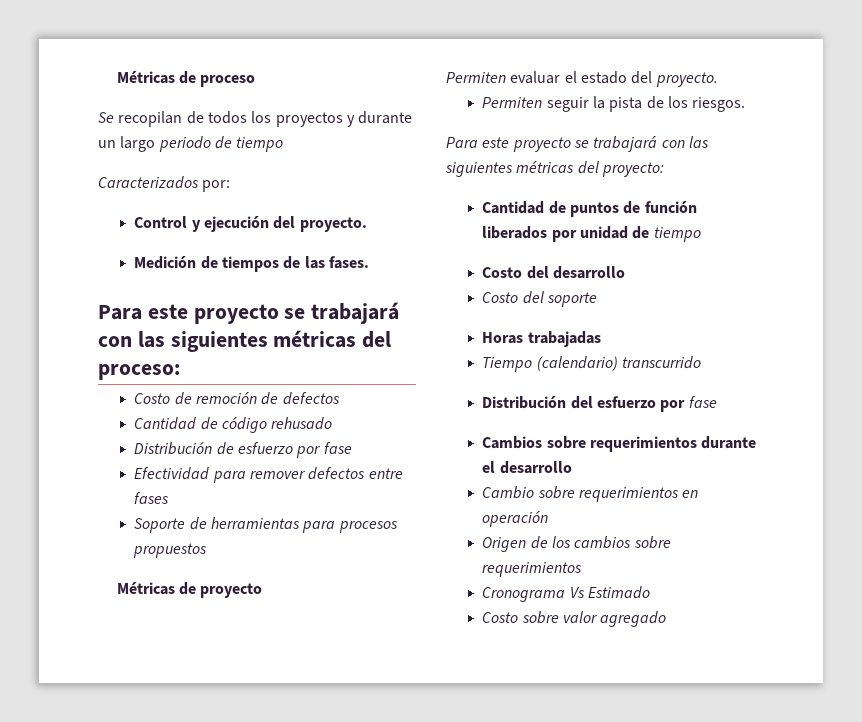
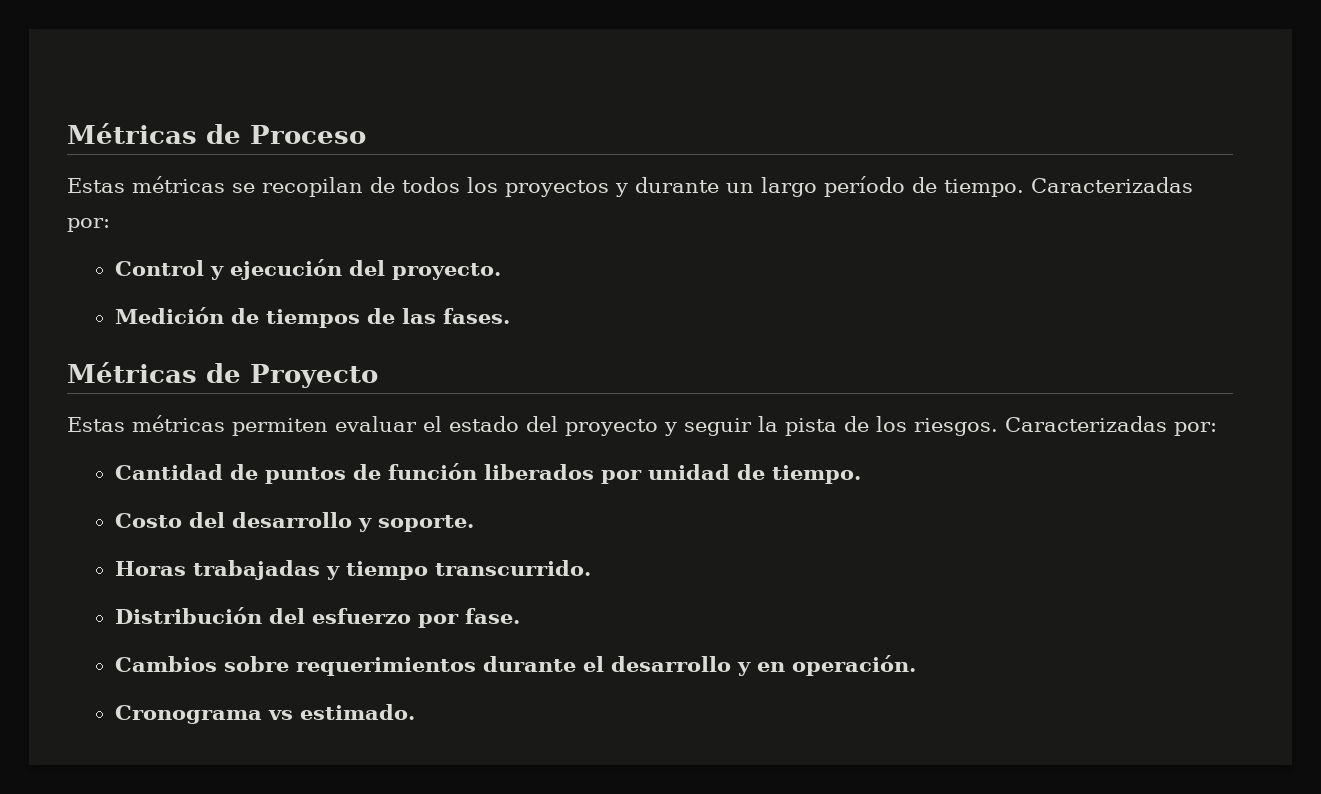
[116,71,256,87] [98,112,114,123] Métricas de proceso // Se -> [67,123,366,144] [67,176,255,193] Métricas de Proceso // Estas métricas se
[158,136,284,152] [98,176,199,189] periodo de tiempo // Caracterizados -> [824,176,1193,197] período de tiempo. Caracterizadas
[98,302,400,324] [98,330,392,352] [98,364,180,380] [134,392,340,405] [134,417,333,433] [134,442,352,458] [134,467,403,483] [134,492,170,504] [134,517,398,533] [133,543,208,558] [116,582,263,598] [446,72,506,83] Para este proyecto se trabajará con las siguientes métricas del proceso: // Costo de remoción de defectos // Cantidad de código rehusado // Distribución de esfuerzo por fase // Efectividad para remover defectos entre fases // Soporte de herramientas para procesos propuestos // Métricas de proyecto // Permiten -> [67,362,378,388] [67,415,328,436] Métricas de Proyecto // Estas métricas permiten
[655,72,718,87] [482,97,543,108] proyecto. // Permiten -> [565,419,677,436] proyecto y
[446,136,709,152] [445,161,664,177] // Para este proyecto se trabajará con las siguientes métricas del proyecto: -> [1005,416,1217,436] Caracterizadas por:
[653,227,701,242] tiempo -> [771,465,861,484] tiempo.
[482,291,598,307] // Costo del soporte -> [357,515,474,532] y soporte.
[482,356,702,372] // Tiempo (calendario) transcurrido -> [325,560,591,580] y tiempo transcurrido.
[688,396,717,408] fase -> [464,608,520,624] fase.
[482,486,699,502] [482,511,549,527] [482,536,671,552] [482,562,583,577] [482,586,651,602] [482,611,667,627] // Cambio sobre requerimientos en operación // Origen de los cambios sobre requerimientos // Cronograma Vs Estimado // Costo sobre valor agregado -> [736,655,916,676] [114,704,415,724] y en operación. // Cronograma vs estimado.

